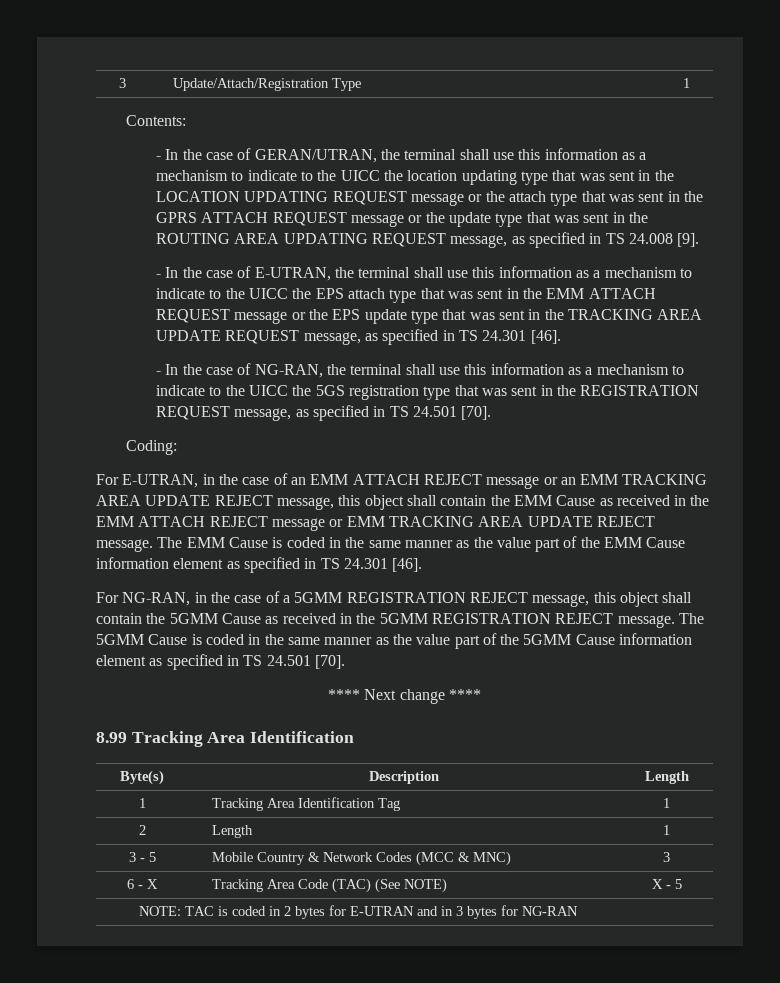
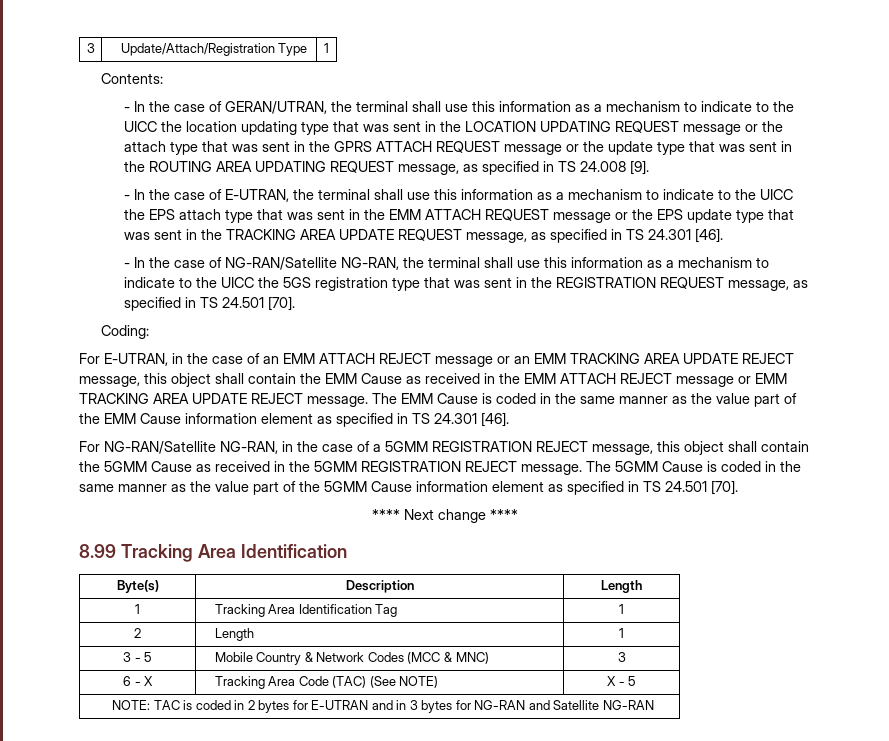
(252, 369) none -> [224,257,337,270] NG-RAN/Satellite
(119, 597) none -> [104,441,216,454] NG-RAN/Satellite
(579, 911) none -> [528,700,654,710] and Satellite NG-RAN

